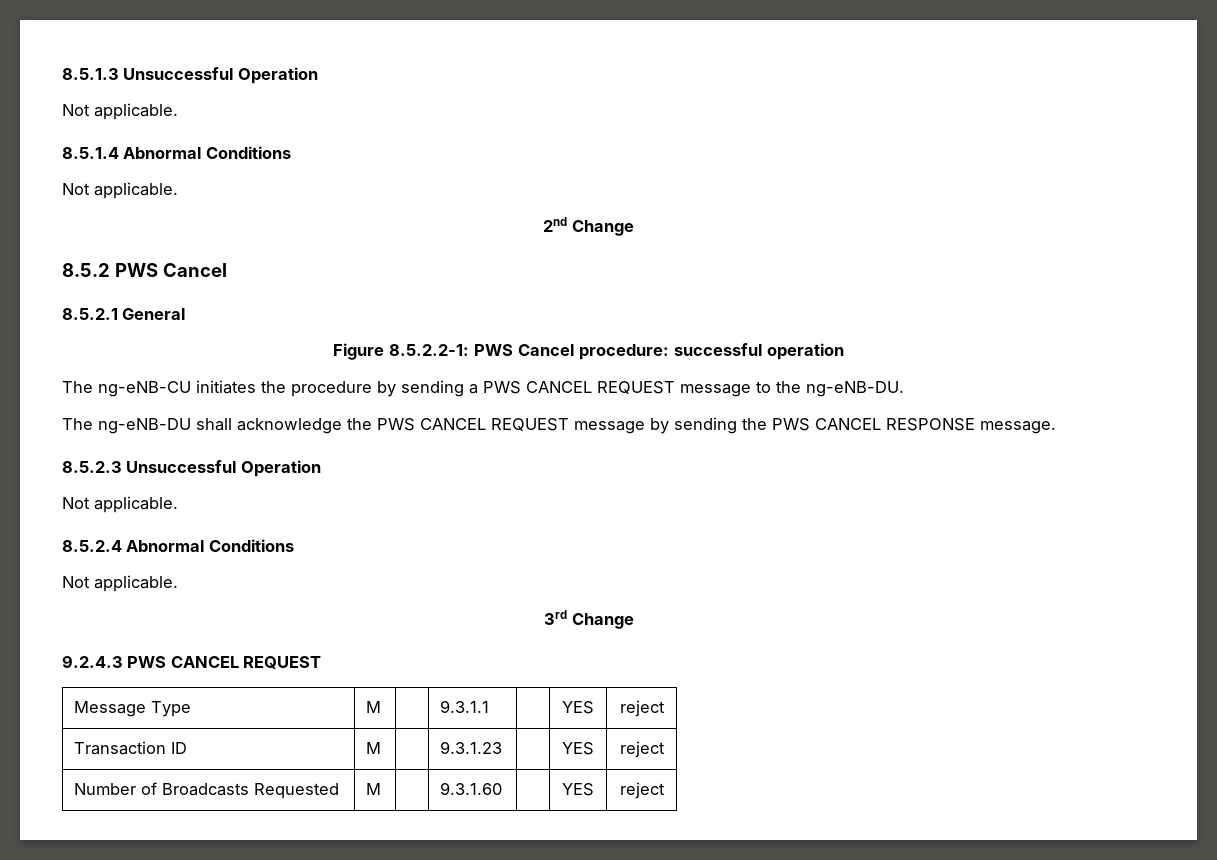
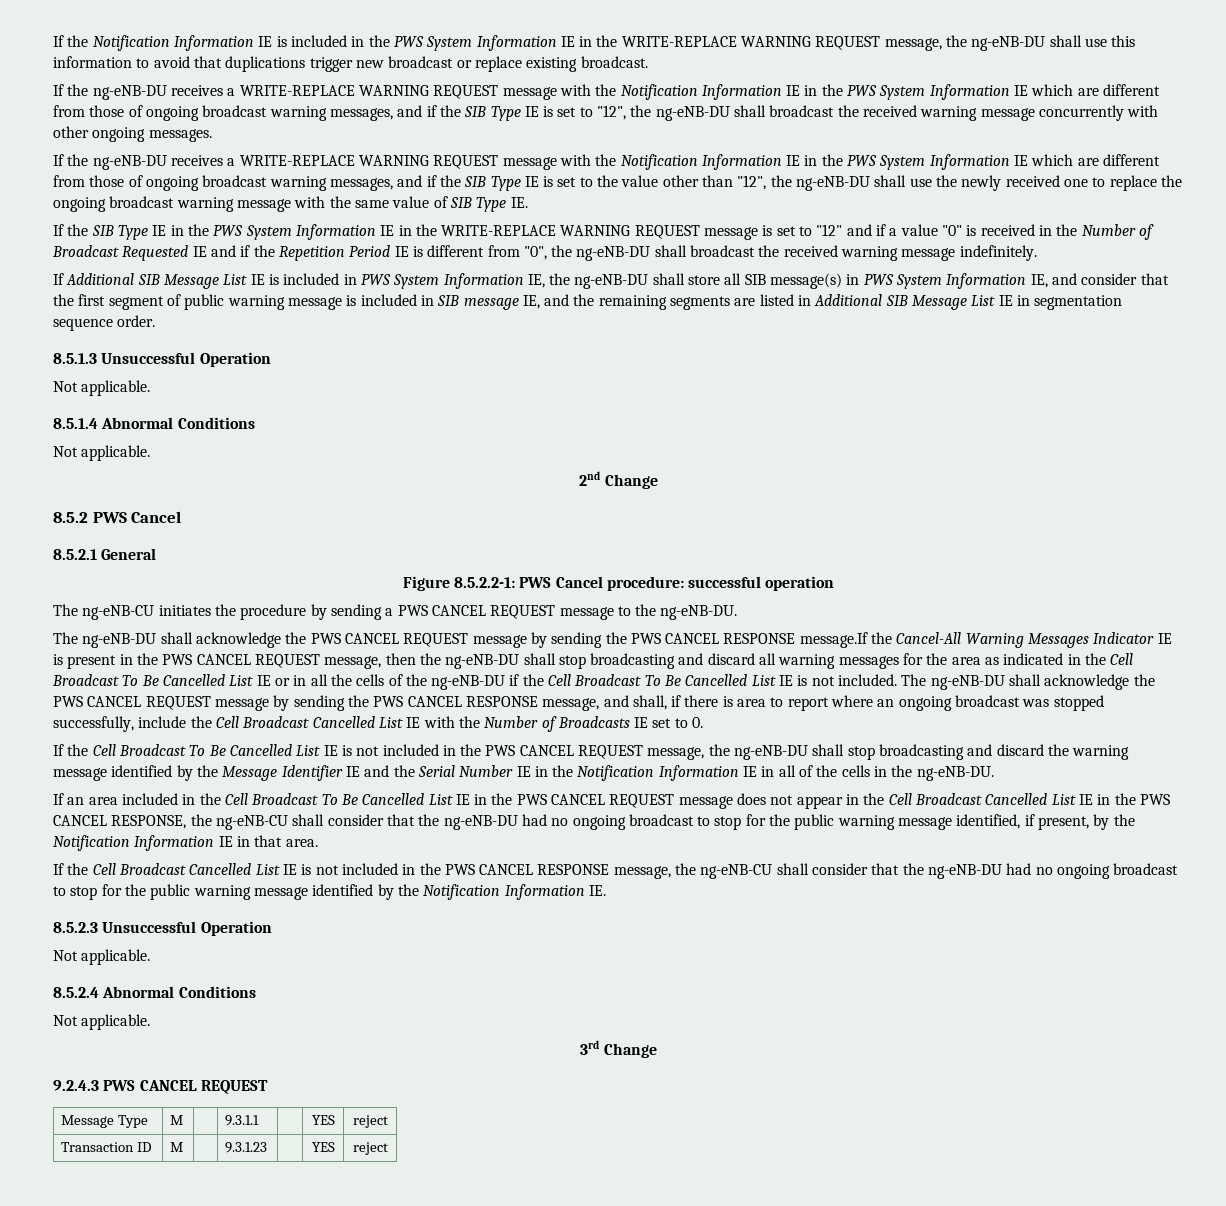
(62, 74) none -> [53,35,1136,51] [53,56,648,72] [53,84,1161,100] [53,105,1159,121] [53,126,212,142] [53,154,1161,170] [53,175,1182,191] [53,196,528,212] [53,224,1154,240] [52,245,1037,261] [53,273,1169,289] [53,294,1123,310] [53,315,156,331] If the Notification Information IE is included in the PWS System Information IE in the WRITE-REPLACE WARNING REQUEST message, the ng-eNB-DU shall use this information to avoid that duplications trigger new broadcast or replace existing broadcast. // If the ng-eNB-DU receives a WRITE-REPLACE WARNING REQUEST message with the Notification Information IE in the PWS System Information IE which are different from those of ongoing broadcast warning messages, and if the SIB Type IE is set to "12", the ng-eNB-DU shall broadcast the received warning message concurrently with other ongoing messages. // If the ng-eNB-DU receives a WRITE-REPLACE WARNING REQUEST message with the Notification Information IE in the PWS System Information IE which are different from those of ongoing broadcast warning messages, and if the SIB Type IE is set to the value other than "12", the ng-eNB-DU shall use the newly received one to replace the ongoing broadcast warning message with the same value of SIB Type IE. // If the SIB Type IE in the PWS System Information IE in the WRITE-REPLACE WARNING REQUEST message is set to "12" and if a value "0" is received in the Number of Broadcast Requested IE and if the Repetition Period IE is different from "0", the ng-eNB-DU shall broadcast the received warning message indefinitely. // If Additional SIB Message List IE is included in PWS System Information IE, the ng-eNB-DU shall store all SIB message(s) in PWS System Information IE, and consider that the first segment of public warning message is included in SIB message IE, and the remaining segments are listed in Additional SIB Message List IE in segmentation sequence order. //
[980,421,1056,434] message. -> [799,632,1172,648] [53,653,1134,669] [52,674,1155,690] [53,695,1104,711] [53,716,704,732] [53,744,1130,760] [53,765,994,781] [53,793,1170,809] [53,814,1135,830] [53,835,318,851] [53,863,1179,879] [53,884,606,900] message.If the Cancel-All Warning Messages Indicator IE is present in the PWS CANCEL REQUEST message, then the ng-eNB-DU shall stop broadcasting and discard all warning messages for the area as indicated in the Cell Broadcast To Be Cancelled List IE or in all the cells of the ng-eNB-DU if the Cell Broadcast To Be Cancelled List IE is not included. The ng-eNB-DU shall acknowledge the PWS CANCEL REQUEST message by sending the PWS CANCEL RESPONSE message, and shall, if there is area to report where an ongoing broadcast was stopped successfully, include the Cell Broadcast Cancelled List IE with the Number of Broadcasts IE set to 0. // If the Cell Broadcast To Be Cancelled List IE is not included in the PWS CANCEL REQUEST message, the ng-eNB-DU shall stop broadcasting and discard the warning message identified by the Message Identifier IE and the Serial Number IE in the Notification Information IE in all of the cells in the ng-eNB-DU. // If an area included in the Cell Broadcast To Be Cancelled List IE in the PWS CANCEL REQUEST message does not appear in the Cell Broadcast Cancelled List IE in the PWS CANCEL RESPONSE, the ng-eNB-CU shall consider that the ng-eNB-DU had no ongoing broadcast to stop for the public warning message identified, if present, by the Notification Information IE in that area. // If the Cell Broadcast Cancelled List IE is not included in the PWS CANCEL RESPONSE message, the ng-eNB-CU shall consider that the ng-eNB-DU had no ongoing broadcast to stop for the public warning message identified by the Notification Information IE.
[74,782,340,799] [366,783,382,795] [440,782,503,795] [562,783,594,796] [619,782,665,799] // Number of Broadcasts Requested | M | | 9.3.1.60 | | YES | reject -> (388, 1148) none

